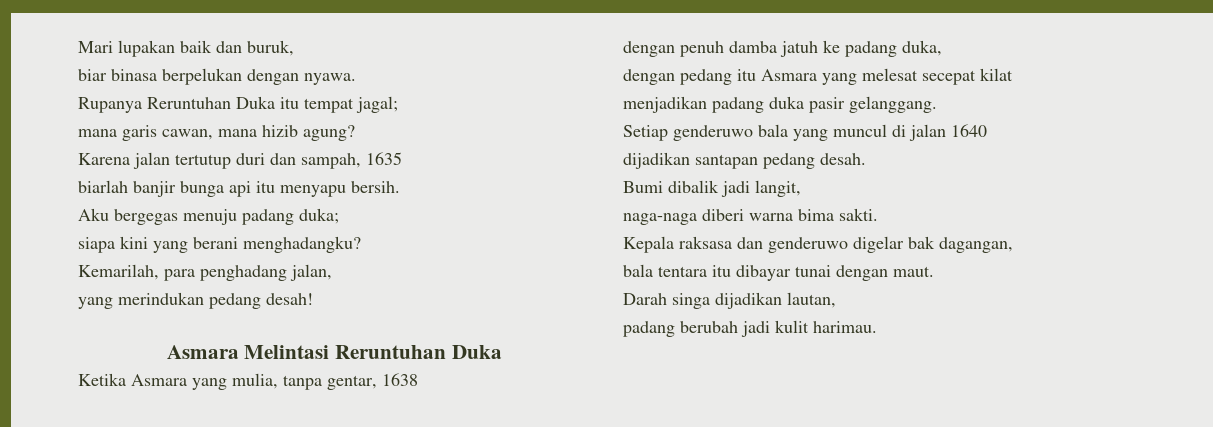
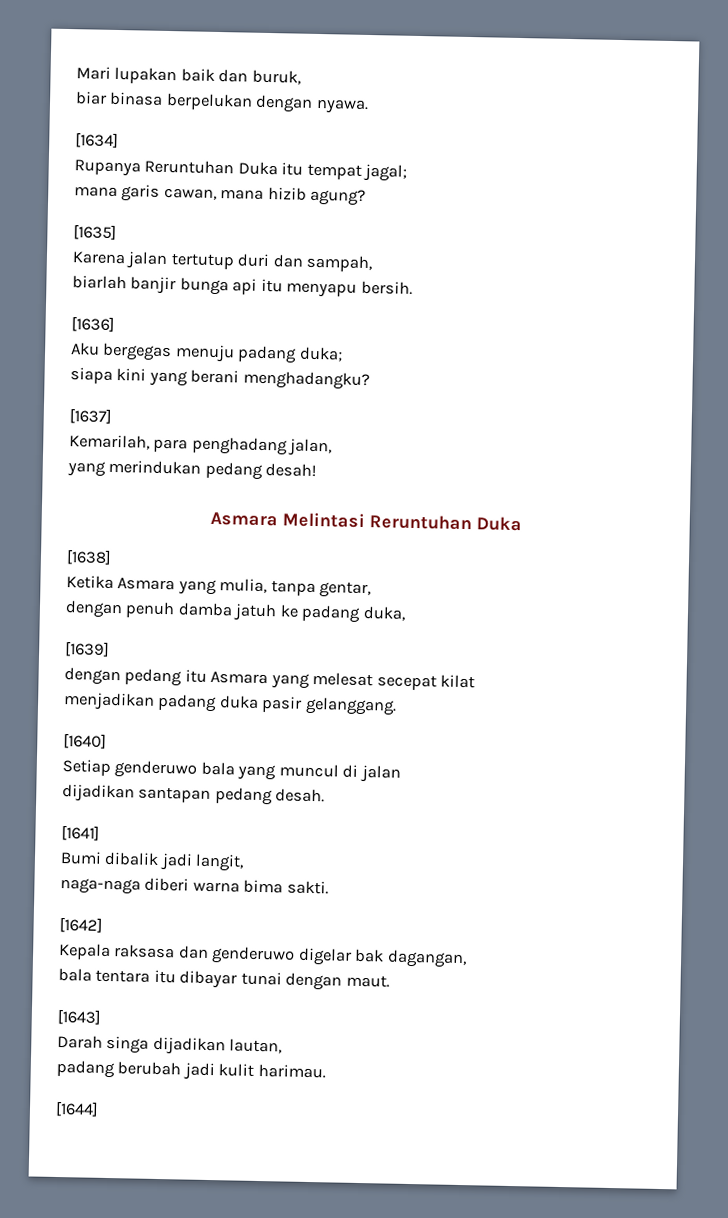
(356, 79) none -> [75,132,119,149] // [1634]
(355, 133) none -> [73,224,117,240] // [1635]
[366,152,402,165] 1635 -> (374, 263) none
(400, 187) none -> [71,316,115,332] // [1636]
(361, 244) none -> [69,408,112,424] // [1637]
(502, 352) none -> [66,549,112,565] // [1638]
[382,373,418,386] 1638 -> (372, 590) none
(942, 48) none -> [65,641,110,657] // [1639]
(937, 104) none -> [63,733,107,749] // [1640]
[951,124,987,137] 1640 -> (401, 773) none
(866, 159) none -> [61,825,100,841] // [1641]
(878, 214) none -> [59,917,103,933] // [1642]
(934, 271) none -> [57,1008,101,1025] // [1643]
(877, 327) none -> [55,1100,99,1117] // [1644]

